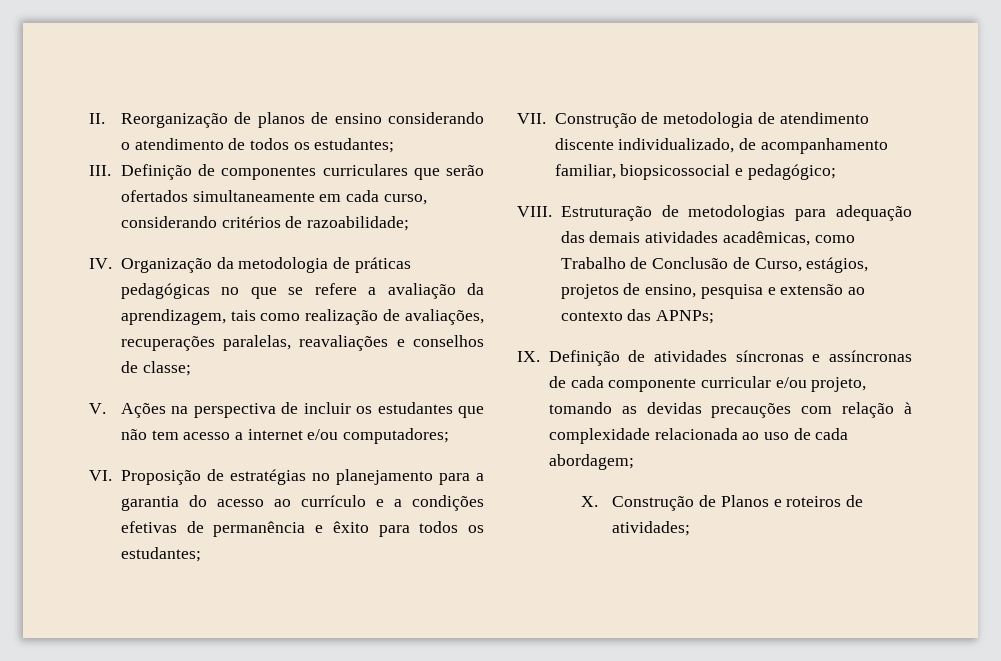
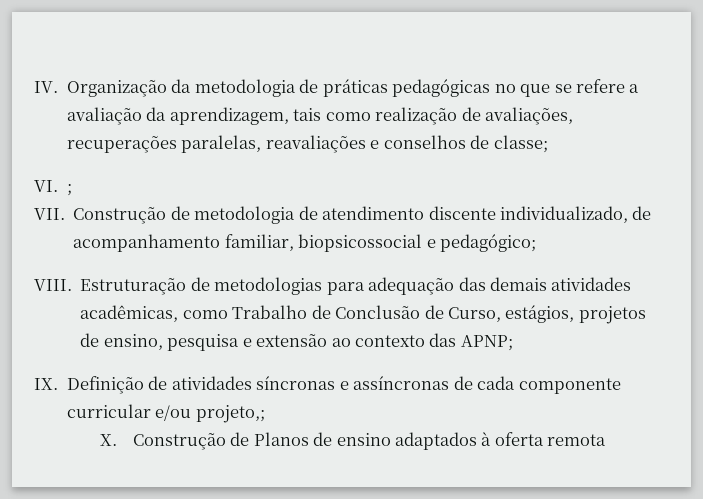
[89,112,484,128] [120,138,395,153] [89,164,484,180] [120,190,427,205] [120,216,409,231] II. Reorganização de planos de ensino considerando o atendimento de todos os estudantes; // III. Definição de componentes curriculares que serão ofertados simultaneamente em cada curso, considerando critérios de razoabilidade; // -> (34, 87) none
[89,402,485,418] [120,428,450,444] [89,469,484,485] [120,495,484,511] [120,521,485,537] [120,547,201,562] V. Ações na perspectiva de incluir os estudantes que não tem acesso a internet e/ou computadores; // VI. Proposição de estratégias no planejamento para a garantia do acesso ao currículo e a condições efetivas de permanência e êxito para todos os estudantes; -> [34,180,72,196] VI. ;
[656,310,715,324] APNPs; -> [460,335,513,351] APNP;
[811,377,867,392] [548,402,912,418] [548,428,849,444] [548,454,634,470] [580,495,864,511] [612,521,691,536] projeto, tomando as devidas precauções com relação à complexidade relacionada ao uso de cada abordagem; // X. Construção de Planos e roteiros de atividades; -> [195,405,265,423] [99,432,607,450] projeto,; // X. Construção de Planos de ensino adaptados à oferta remota

